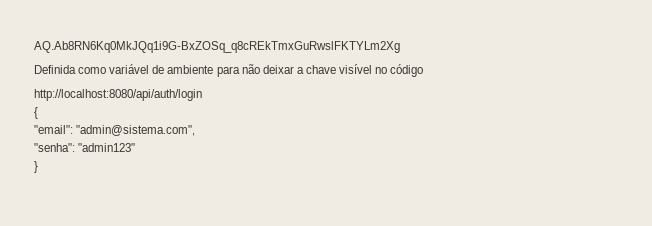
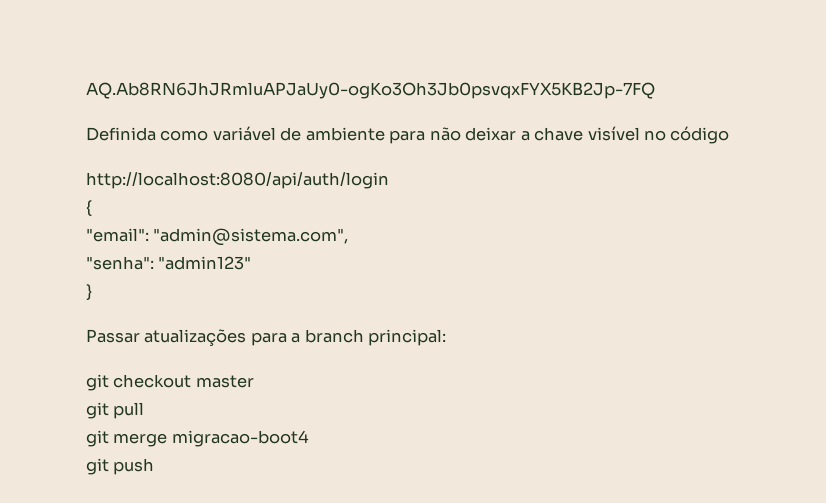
[34,41,400,53] AQ.Ab8RN6Kq0MkJQq1i9G-BxZOSq_q8cREkTmxGuRwslFKTYLm2Xg -> [86,82,655,99] AQ.Ab8RN6JhJRmluAPJaUy0-ogKo3Oh3Jb0psvqxFYX5KB2Jp-7FQ
(38, 167) none -> [86,329,447,346] [86,374,254,391] [86,402,145,419] [86,430,309,447] [86,458,155,475] // Passar atualizações para a branch principal: // git checkout master // git pull // git merge migracao-boot4 // git push

